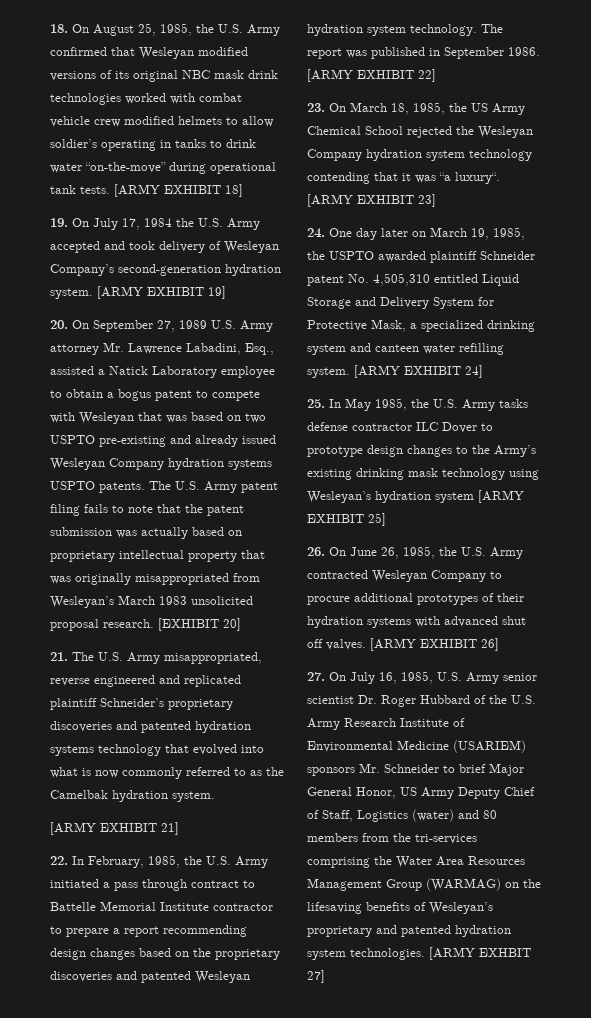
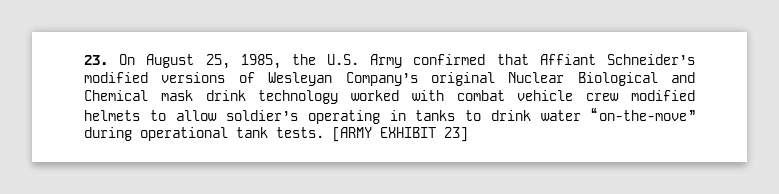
[50,24,68,33] 18. -> [84,55,108,65] 23.
[139,47,194,59] Wesleyan -> [539,54,695,65] Affiant Schneider’s
[115,70,210,82] its original NBC -> [268,72,695,86] [84,90,148,101] Wesleyan Company’s original Nuclear Biological and Chemical
[50,93,121,105] technologies -> [258,90,339,104] technology
[225,184,243,197] [50,218,260,230] [50,241,279,253] [50,264,281,276] [50,286,226,299] [50,320,273,332] [50,342,274,355] [50,366,275,378] [50,389,260,401] [50,412,266,424] [50,435,276,447] [50,458,272,470] [50,481,278,493] [50,504,244,516] [50,527,242,539] [50,550,265,562] [50,573,260,585] [50,595,253,608] [50,618,241,631] [50,652,262,664] [50,675,241,687] [50,698,233,710] [50,721,251,733] [50,744,264,756] [50,767,284,779] [50,790,215,802] [50,822,179,835] [50,855,268,868] [50,879,255,891] [50,901,273,911] [50,925,247,937] [50,948,280,960] [50,971,250,983] [307,24,503,36] [307,47,540,59] [307,69,436,82] [307,102,525,115] [307,126,533,138] [307,149,532,161] [307,172,500,184] [307,194,436,207] [307,227,525,240] [307,251,535,263] [307,273,519,286] [307,297,494,309] [307,319,535,332] [307,343,504,355] [307,365,483,378] [307,398,528,411] [307,422,493,433] [307,445,536,457] [307,468,539,480] [307,490,524,503] [307,513,386,526] [307,546,523,559] [307,570,502,582] [307,593,524,605] [307,616,526,628] [307,638,499,651] [307,671,537,684] [307,695,536,707] [307,718,465,730] [307,740,526,753] [307,763,524,776] [307,787,535,799] [307,809,497,822] [307,833,477,844] [307,856,525,868] [307,878,541,891] [307,902,493,914] [307,925,511,937] [307,947,531,960] [307,970,325,983] 18] // 19. On July 17, 1984 the U.S. Army accepted and took delivery of Wesleyan Company’s second-generation hydration system. [ARMY EXHIBIT 19] // 20. On September 27, 1989 U.S. Army attorney Mr. Lawrence Labadini, Esq., assisted a Natick Laboratory employee to obtain a bogus patent to compete with Wesleyan that was based on two USPTO pre-existing and already issued Wesleyan Company hydration systems USPTO patents. The U.S. Army patent filing fails to note that the patent submission was actually based on proprietary intellectual property that was originally misappropriated from Wesleyan’s March 1983 unsolicited proposal research. [EXHIBIT 20] // 21. The U.S. Army misappropriated, reverse engineered and replicated plaintiff Schneider’s proprietary discoveries and patented hydration systems technology that evolved into what is now commonly referred to as the Camelbak hydration system. // [ARMY EXHIBIT 21] // 22. In February, 1985, the U.S. Army initiated a pass through contract to Battelle Memorial Institute contractor to prepare a report recommending design changes based on the proprietary discoveries and patented Wesleyan hydration system technology. The report was published in September 1986. [ARMY EXHIBIT 22] // 23. On March 18, 1985, the US Army Chemical School rejected the Wesleyan Company hydration system technology contending that it was “a luxury“. [ARMY EXHIBIT 23] // 24. One day later on March 19, 1985, the USPTO awarded plaintiff Schneider patent No. 4,505,310 entitled Liquid Storage and Delivery System for Protective Mask, a specialized drinking system and canteen water refilling system. [ARMY EXHIBIT 24] // 25. In May 1985, the U.S. Army tasks defense contractor ILC Dover to prototype design changes to the Army’s existing drinking mask technology using Wesleyan’s hydration system [ARMY EXHIBIT 25] // 26. On June 26, 1985, the U.S. Army contracted Wesleyan Company to procure additional prototypes of their hydration systems with advanced shut off valves. [ARMY EXHIBIT 26] // 27. On July 16, 1985, U.S. Army senior scientist Dr. Roger Hubbard of the U.S. Army Research Institute of Environmental Medicine (USARIEM) sponsors Mr. Schneider to brief Major General Honor, US Army Deputy Chief of Staff, Logistics (water) and 80 members from the tri-services comprising the Water Area Resources Management Group (WARMAG) on the lifesaving benefits of Wesleyan’s proprietary and patented hydration system technologies. [ARMY EXHBIT 27] -> [444,127,468,142] 23]

